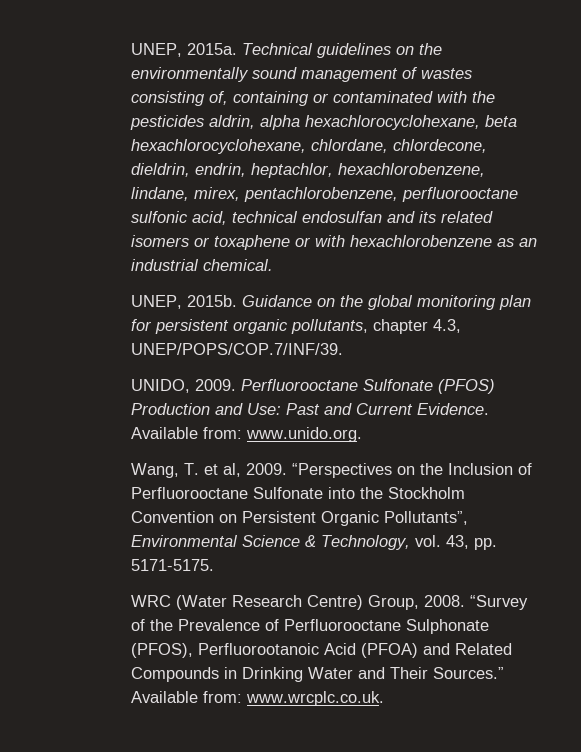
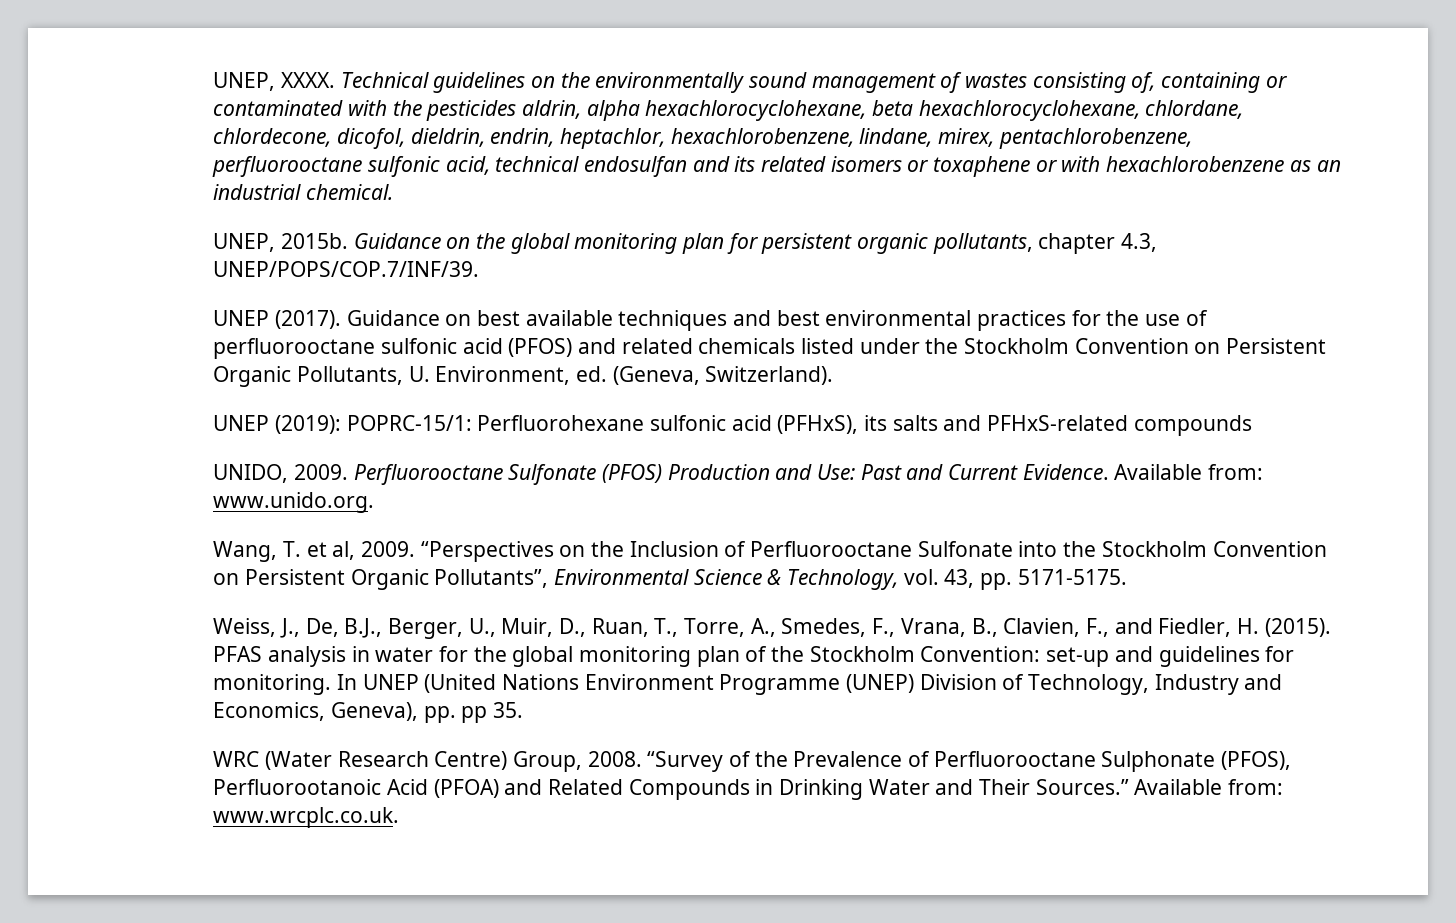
[131,43,238,57] UNEP, 2015a. -> [213,72,336,91] UNEP, XXXX.
(488, 146) none -> [337,128,406,149] dicofol,
(344, 349) none -> [213,310,1208,331] [213,338,1327,359] [213,366,834,387] [213,415,1252,436] // UNEP (2017). Guidance on best available techniques and best environmental practices for the use of perfluorooctane sulfonic acid (PFOS) and related chemicals listed under the Stockholm Convention on Persistent Organic Pollutants, U. Environment, ed. (Geneva, Switzerland). // UNEP (2019): POPRC-15/1: Perfluorohexane sulfonic acid (PFHxS), its salts and PFHxS-related compounds
(215, 565) none -> [213,618,1331,639] [213,646,1295,667] [213,674,1283,695] [213,702,524,723] // Weiss, J., De, B.J., Berger, U., Muir, D., Ruan, T., Torre, A., Smedes, F., Vrana, B., Clavien, F., and Fiedler, H. (2015). PFAS analysis in water for the global monitoring plan of the Stockholm Convention: set-up and guidelines for monitoring. In UNEP (United Nations Environment Programme (UNEP) Division of Technology, Industry and Economics, Geneva), pp. pp 35.

